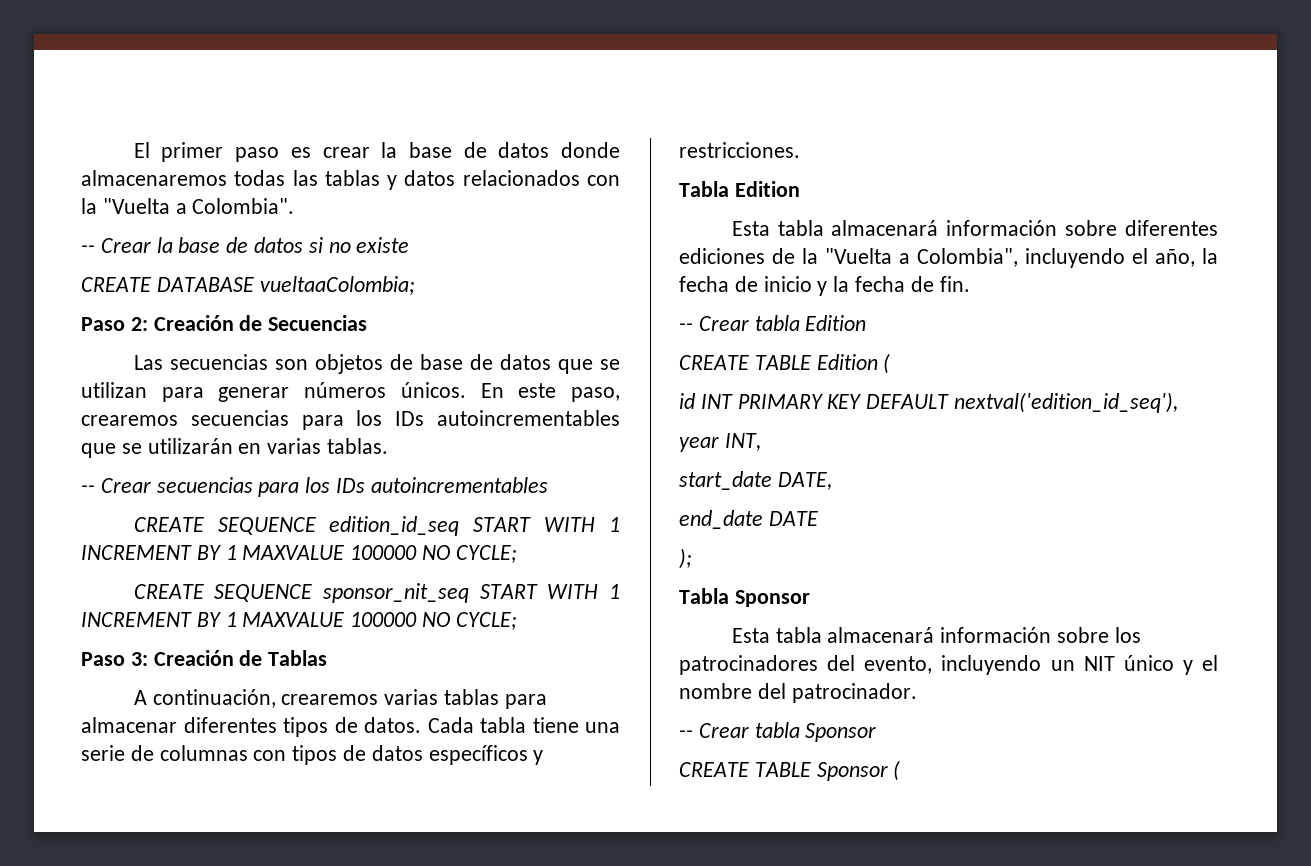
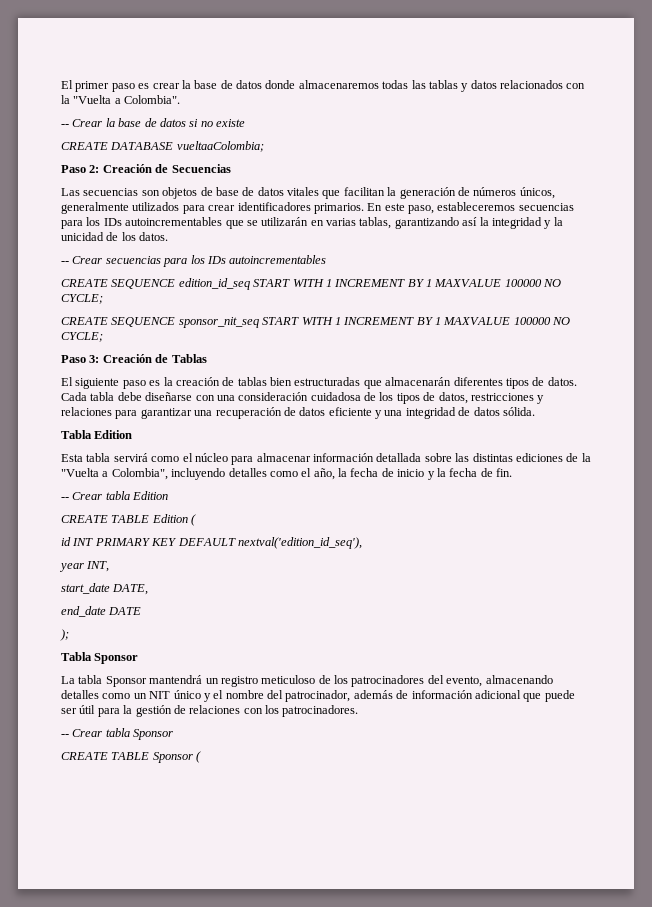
[557,359,621,374] [81,382,466,402] que se utilizan para generar números únicos. -> [287,187,555,199] [61,202,364,214] vitales que facilitan la generación de números únicos, generalmente utilizados para crear identificadores primarios.
[81,415,178,426] crearemos -> [437,202,516,211] estableceremos
[327,438,389,454] tablas. -> [359,217,563,229] [61,232,169,241] tablas, garantizando así la integridad y la unicidad de los datos.
[133,689,547,709] [81,717,177,733] A continuación, crearemos varias tablas para almacenar -> [61,377,452,389] El siguiente paso es la creación de tablas bien estructuradas que almacenarán
[532,717,620,733] [81,745,544,765] [679,142,800,158] [679,181,800,197] [731,220,1218,236] tiene una serie de columnas con tipos de datos específicos y restricciones. // Tabla Edition // Esta tabla almacenará información sobre diferentes -> [117,392,545,404] [61,407,535,419] [61,430,133,439] [61,453,513,465] debe diseñarse con una consideración cuidadosa de los tipos de datos, restricciones y relaciones para garantizar una recuperación de datos eficiente y una integridad de datos sólida. // Tabla Edition // Esta tabla servirá como el núcleo para almacenar información detallada sobre las distintas
(1125, 258) none -> [228,468,298,477] detalles como
[731,627,1109,643] Esta tabla almacenará información sobre -> [61,675,331,687] La tabla Sponsor mantendrá un registro meticuloso de
[941,655,1042,675] incluyendo -> [485,675,553,684] [61,690,131,699] almacenando detalles como
[791,683,917,703] patrocinador. -> [285,690,575,702] [61,705,359,717] patrocinador, además de información adicional que puede ser útil para la gestión de relaciones con los patrocinadores.

